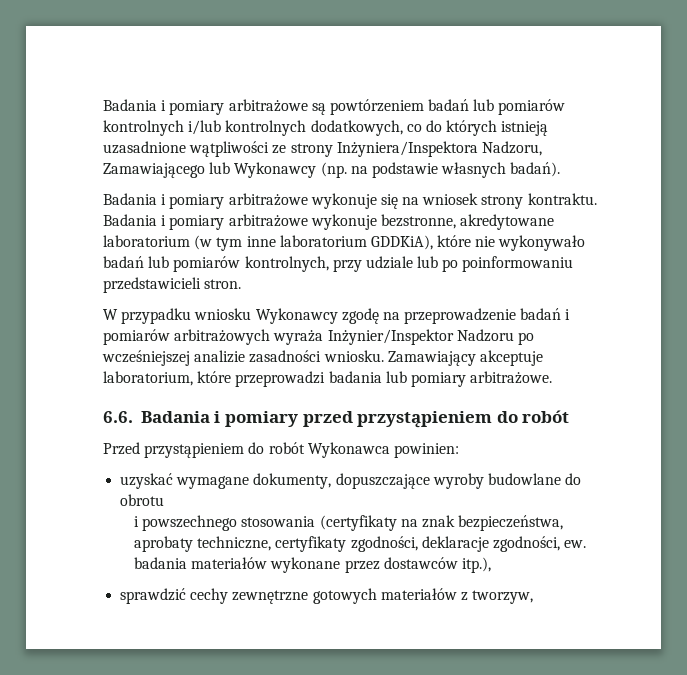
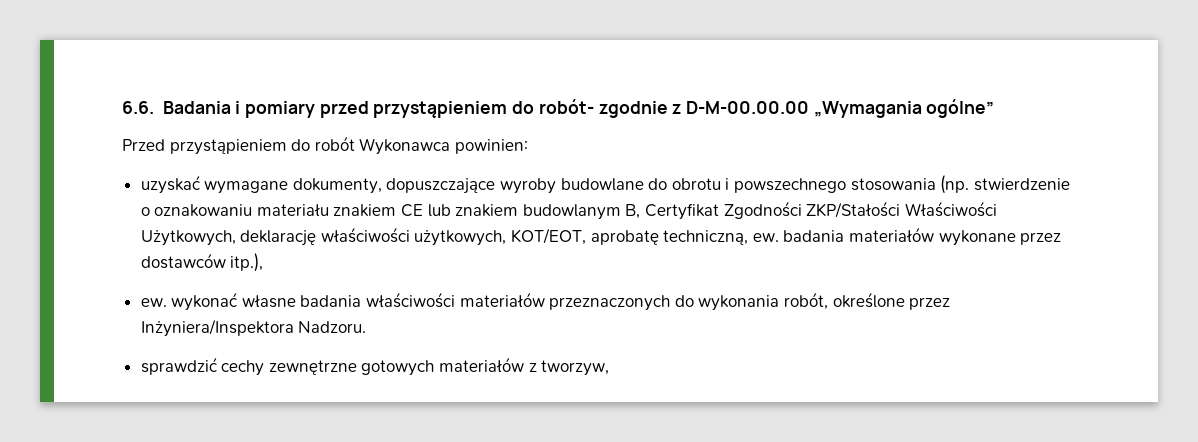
[103,99,566,115] [103,120,549,136] [103,141,542,157] [103,162,561,178] [103,193,597,209] [103,214,555,230] [103,235,586,251] [103,256,574,272] [103,277,242,293] [103,308,571,324] [103,329,534,345] [102,350,543,366] [103,371,553,387] Badania i pomiary arbitrażowe są powtórzeniem badań lub pomiarów kontrolnych i/lub kontrolnych dodatkowych, co do których istnieją uzasadnione wątpliwości ze strony Inżyniera/Inspektora Nadzoru, Zamawiającego lub Wykonawcy (np. na podstawie własnych badań). // Badania i pomiary arbitrażowe wykonuje się na wniosek strony kontraktu. Badania i pomiary arbitrażowe wykonuje bezstronne, akredytowane laboratorium (w tym inne laboratorium GDDKiA), które nie wykonywało badań lub pomiarów kontrolnych, przy udziale lub po poinformowaniu przedstawicieli stron. // W przypadku wniosku Wykonawcy zgodę na przeprowadzenie badań i pomiarów arbitrażowych wyraża Inżynier/Inspektor Nadzoru po wcześniejszej analizie zasadności wniosku. Zamawiający akceptuje laboratorium, które przeprowadzi badania lub pomiary arbitrażowe. // -> (122, 107) none
[522,410,570,423] robót -> [538,99,995,118] robót- zgodnie z D-M-00.00.00 „Wymagania ogólne”
(165, 500) // -> (721, 184) none
[319,515,564,531] [133,536,560,552] (certyfikaty na znak bezpieczeństwa, aprobaty techniczne, certyfikaty zgodności, deklaracje zgodności, -> [940,175,1070,194] [140,201,997,220] [140,227,749,246] (np. stwierdzenie o oznakowaniu materiału znakiem CE lub znakiem budowlanym B, Certyfikat Zgodności ZKP/Stałości Właściwości Użytkowych, deklarację właściwości użytkowych, KOT/EOT, aprobatę techniczną,
(491, 565) none -> [140,292,951,311] [140,319,367,337] // ew. wykonać własne badania właściwości materiałów przeznaczonych do wykonania robót, określone przez Inżyniera/Inspektora Nadzoru.

